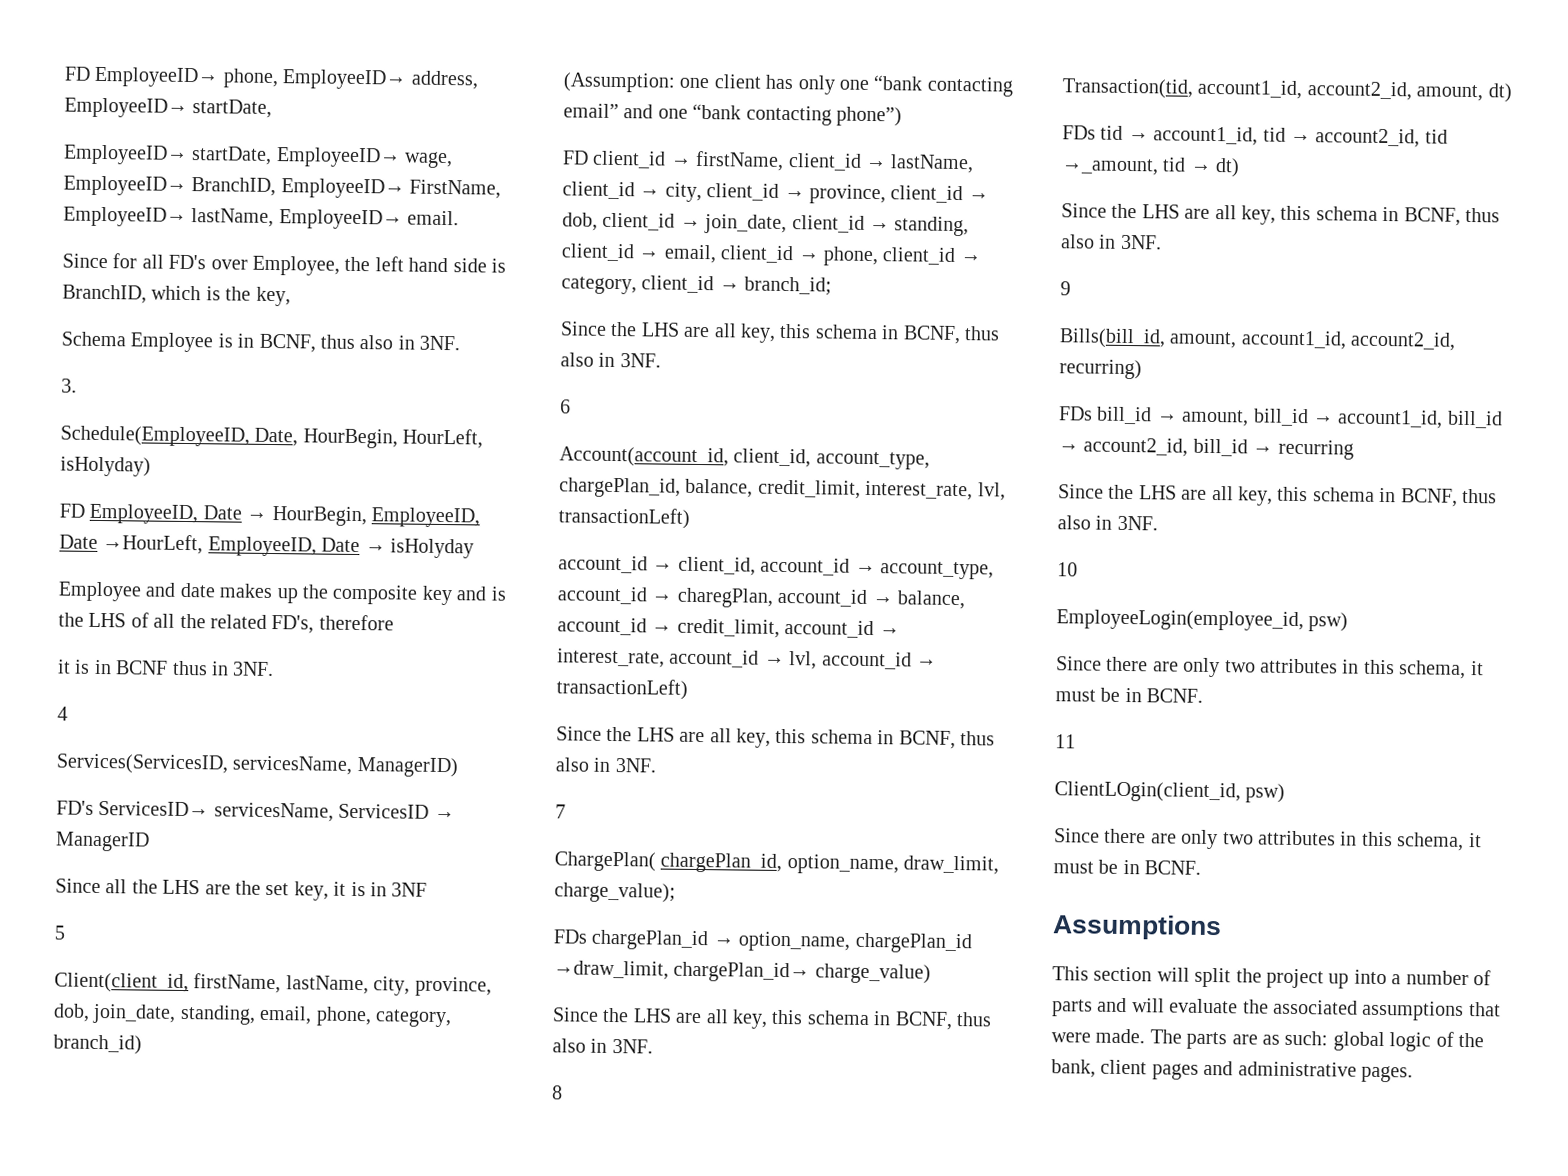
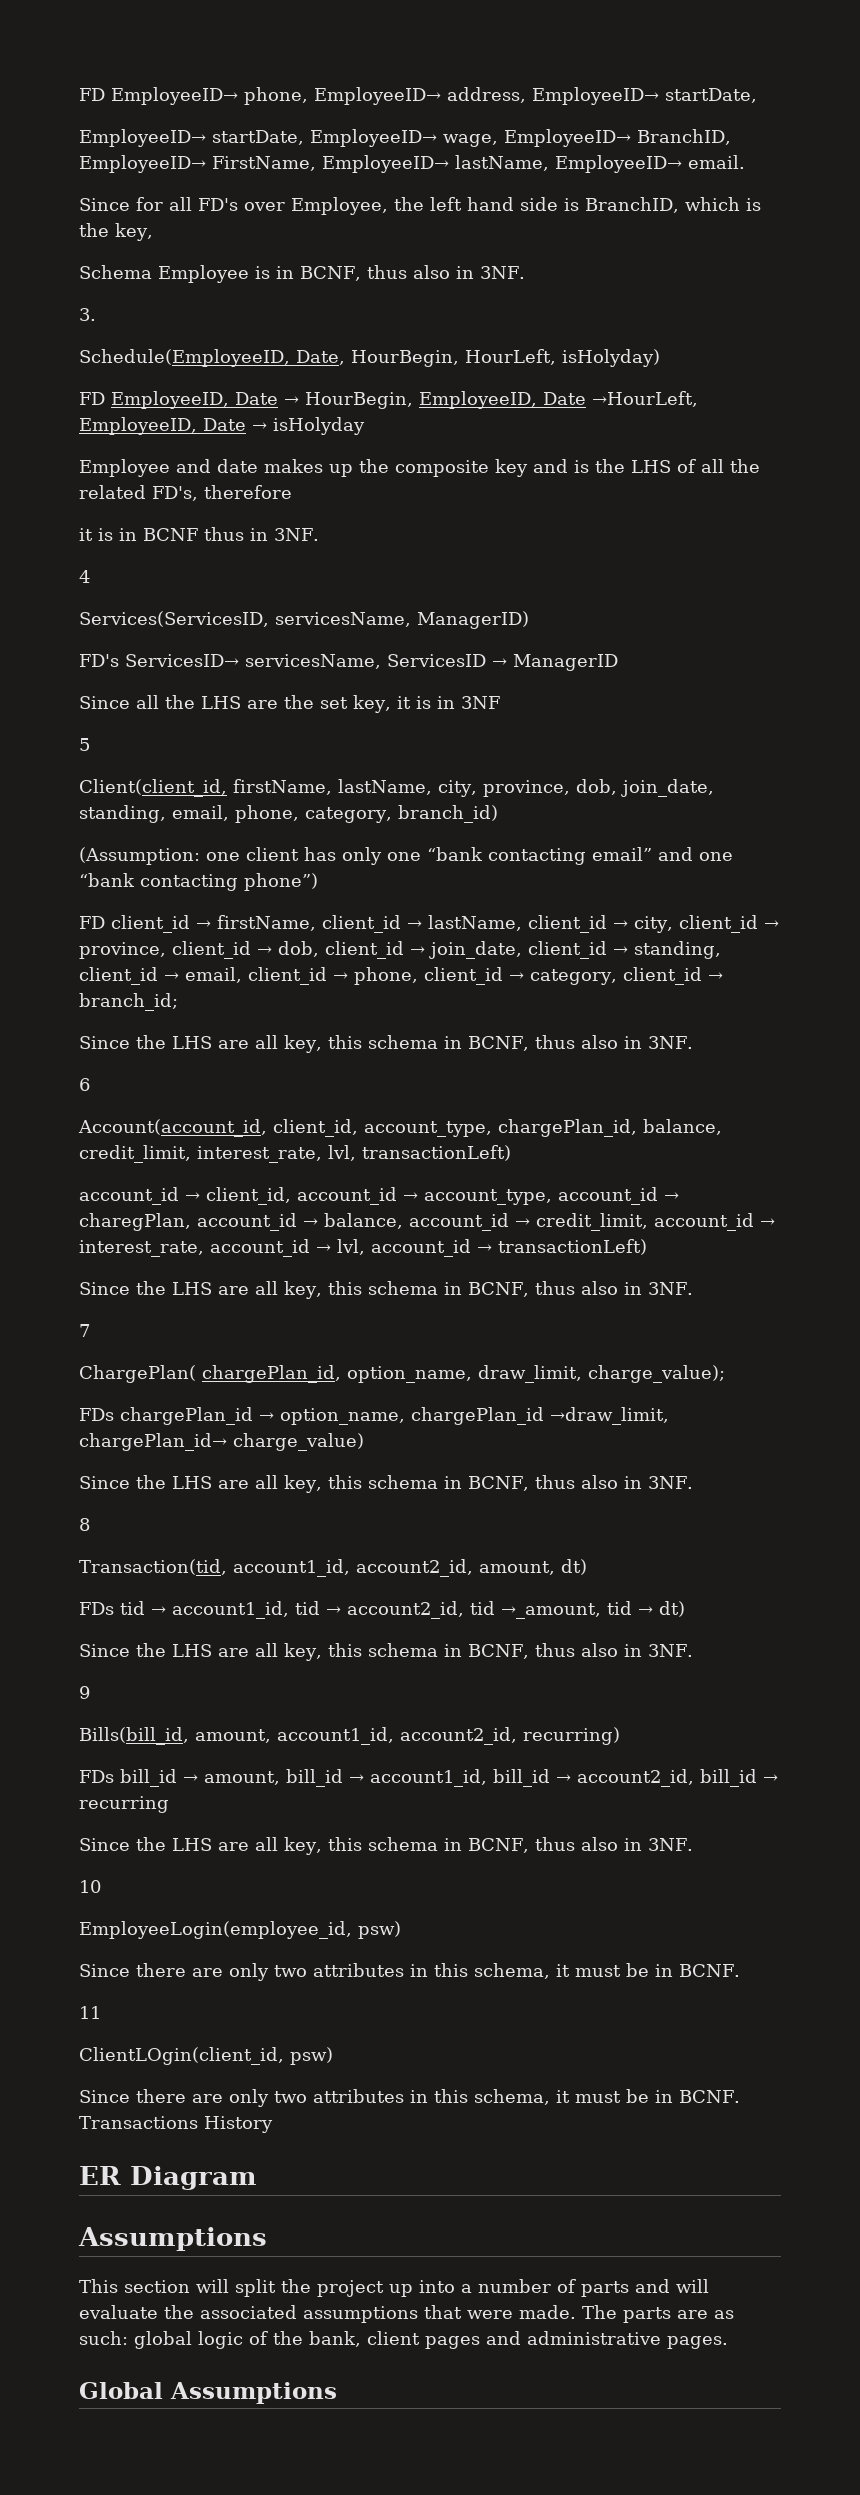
(1202, 867) none -> [79,2116,273,2133] [79,2166,257,2190] Transactions History // ER Diagram
(1413, 1074) none -> [79,2382,337,2404] // Global Assumptions

